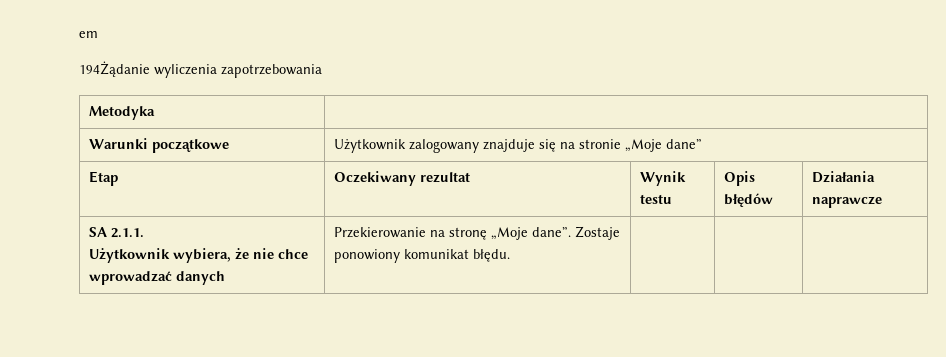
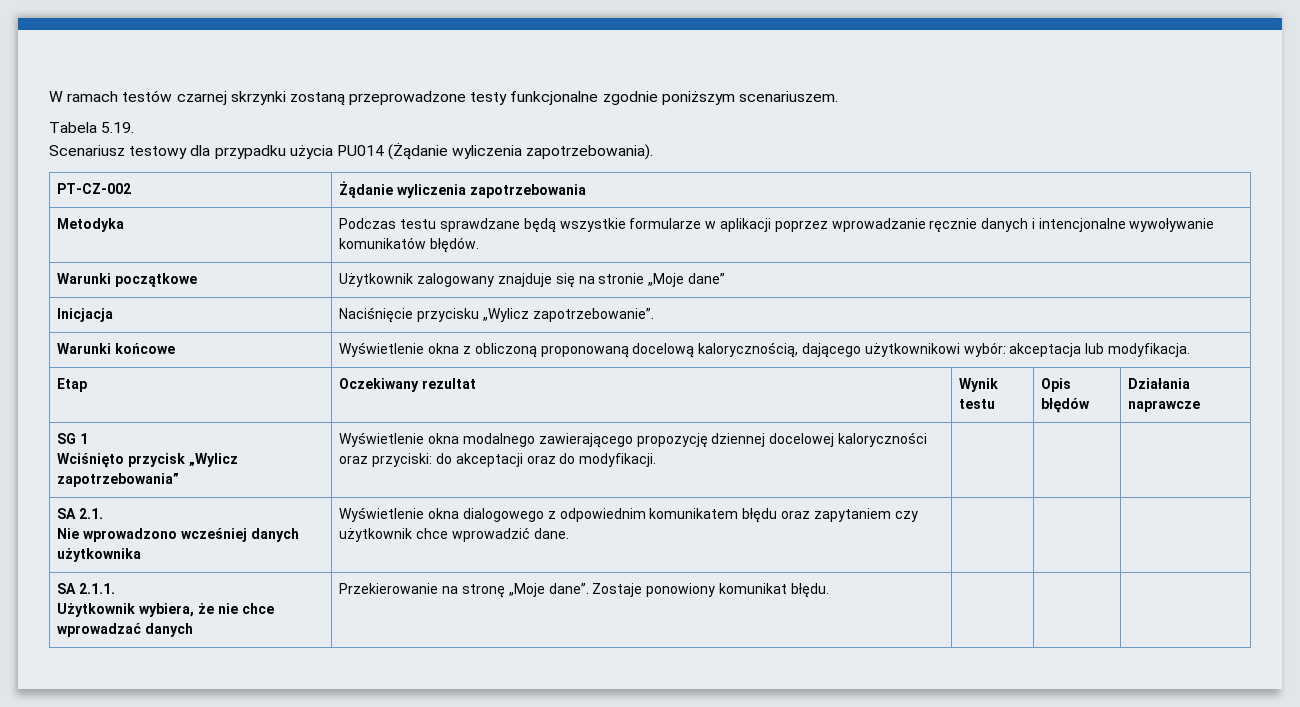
[79,31,98,38] [79,61,322,78] [89,106,156,120] em // 194Żądanie wyliczenia zapotrzebowania // Metodyka | -> [49,90,839,106] [49,122,135,133] [49,142,654,160] [57,183,132,194] [339,181,587,198] [57,218,125,232] [339,218,1215,233] [339,237,480,253] W ramach testów czarnej skrzynki zostaną przeprowadzone testy funkcjonalne zgodnie poniższym scenariuszem. // Tabela 5.19. // Scenariusz testowy dla przypadku użycia PU014 (Żądanie wyliczenia zapotrzebowania). // PT-CZ-002 | Żądanie wyliczenia zapotrzebowania // Metodyka | Podczas testu sprawdzane będą wszystkie formularze w aplikacji poprzez wprowadzanie ręcznie danych i intencjonalne wywoływanie komunikatów błędów.
(703, 144) none -> [57,308,114,322] [339,307,654,323] [57,343,176,354] [339,342,1190,358] // Inicjacja | Naciśnięcie przycisku „Wylicz zapotrzebowanie”. // Warunki końcowe | Wyświetlenie okna z obliczoną proponowaną docelową kalorycznością, dającego użytkownikowi wybór: akceptacja lub modyfikacja.
(883, 202) none -> [57,433,89,444] [57,453,239,468] [57,473,180,487] [339,432,927,448] [339,453,657,467] [57,508,104,519] [57,528,299,542] [57,548,142,562] [339,507,918,523] [339,527,569,542] // SG 1 // Wciśnięto przycisk „Wylicz zapotrzebowania” | Wyświetlenie okna modalnego zawierającego propozycję dziennej docelowej kaloryczności oraz przyciski: do akceptacji oraz do modyfikacji. | | | // SA 2.1. // Nie wprowadzono wcześniej danych użytkownika | Wyświetlenie okna dialogowego z odpowiednim komunikatem błędu oraz zapytaniem czy użytkownik chce wprowadzić dane. | | |

